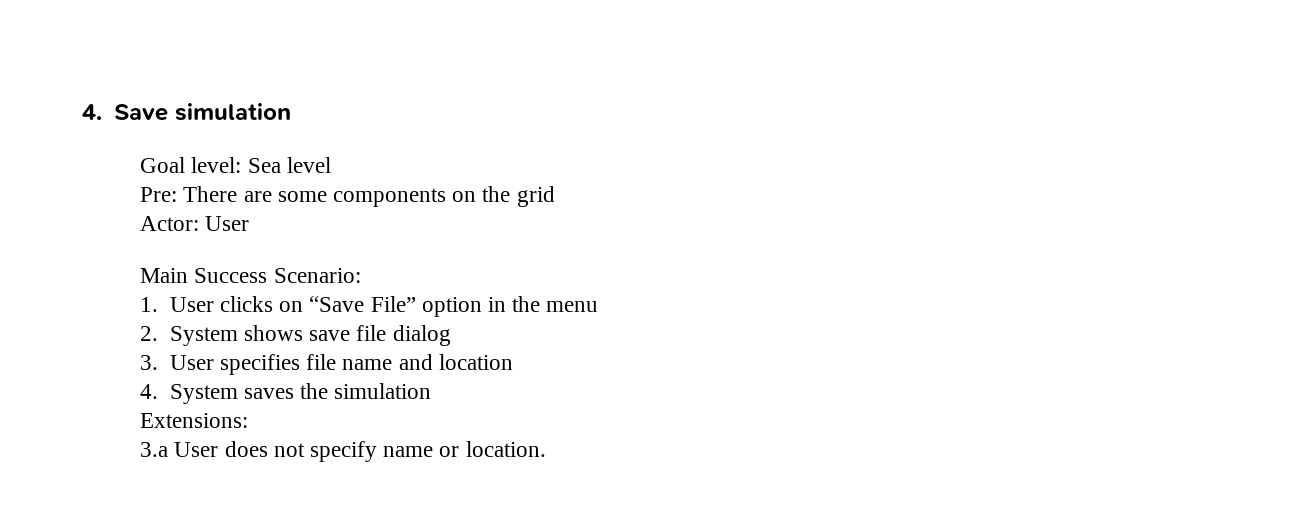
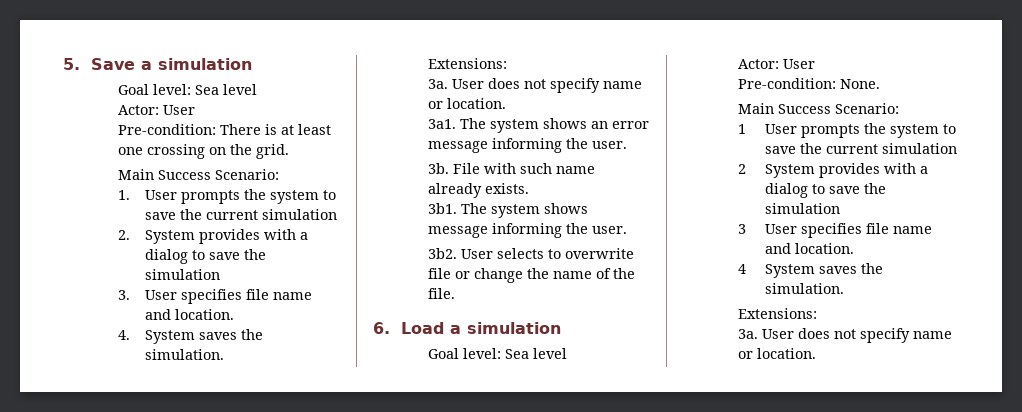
[82,103,291,121] [140,157,331,173] [140,186,555,207] [140,216,250,231] 4. Save simulation // Goal level: Sea level // Pre: There are some components on the grid // Actor: User -> [63,58,252,70] [117,84,257,95] [117,105,195,115] [117,124,331,135] [117,144,289,159] 5. Save a simulation // Goal level: Sea level // Actor: User // Pre-condition: There is at least one crossing on the grid.
[219,296,599,317] [140,325,451,346] clicks on “Save File” option in the menu // 2. System shows save file dialog -> [181,189,337,204] [145,209,338,220] [117,229,309,244] [145,249,267,264] [145,269,221,280] prompts the system to save the current simulation // 2. System provides with a dialog to save the simulation
[438,354,513,370] location -> [175,309,235,320] location.
[334,383,432,399] [140,413,249,428] [140,441,546,462] simulation // Extensions: // 3.а User does not specify name or location. -> [145,349,225,360] [427,58,507,69] [427,78,642,93] [427,98,506,109] [427,118,649,133] [427,138,627,153] [427,163,595,174] [427,183,529,198] [427,203,588,218] [427,223,627,238] [427,248,634,259] [427,268,635,283] [427,288,455,299] [373,322,561,334] [427,348,567,359] [737,59,815,69] [737,78,880,89] [737,103,899,114] [737,123,957,138] [765,143,958,154] [737,163,929,178] [765,183,887,198] [765,203,841,214] [737,223,933,238] [765,243,855,254] [737,263,884,278] [765,283,845,294] [737,308,817,319] [737,328,952,343] [737,348,816,359] simulation. // Extensions: // 3а. User does not specify name or location. // 3а1. The system shows an error message informing the user. // 3b. File with such name already exists. // 3b1. The system shows message informing the user. // 3b2. User selects to overwrite file or change the name of the file. // 6. Load a simulation // Goal level: Sea level // Actor: User // Pre-condition: None. // Main Success Scenario: // 1 User prompts the system to save the current simulation // 2 System provides with a dialog to save the simulation // 3 User specifies file name and location. // 4 System saves the simulation. // Extensions: // 3а. User does not specify name or location.

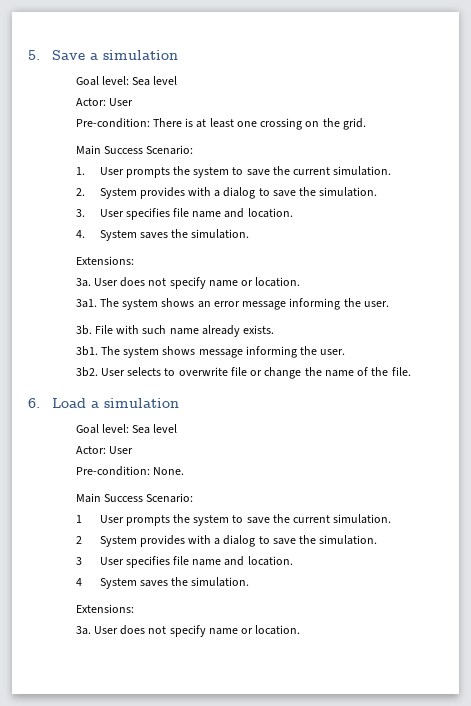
[262,209,338,220] simulation -> [333,166,392,176] simulation.
[145,269,221,280] simulation -> [319,187,378,197] simulation.
[882,143,958,154] simulation -> [333,514,392,524] simulation.
[765,203,841,214] simulation -> [319,535,378,545] simulation.

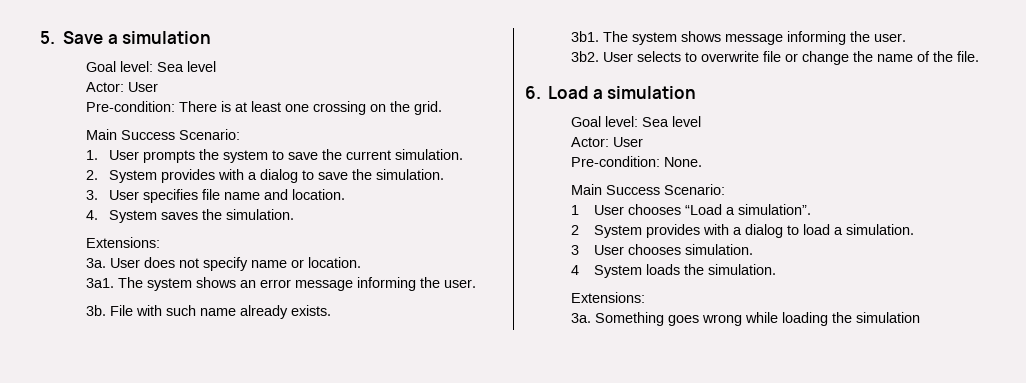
[125,514,392,526] prompts the system to save the current simulation. -> [627,204,811,215] chooses “Load a simulation”.
[272,535,317,545] save the -> [802,224,843,235] load a
[125,556,293,568] specifies file name and location. -> [627,244,753,255] chooses simulation.
[139,577,250,587] [75,604,134,613] [75,625,301,637] saves the simulation. // Extensions: // 3а. User does not specify name or location. -> [645,264,776,275] [570,292,645,303] [570,312,920,326] loads the simulation. // Extensions: // 3а. Something goes wrong while loading the simulation

